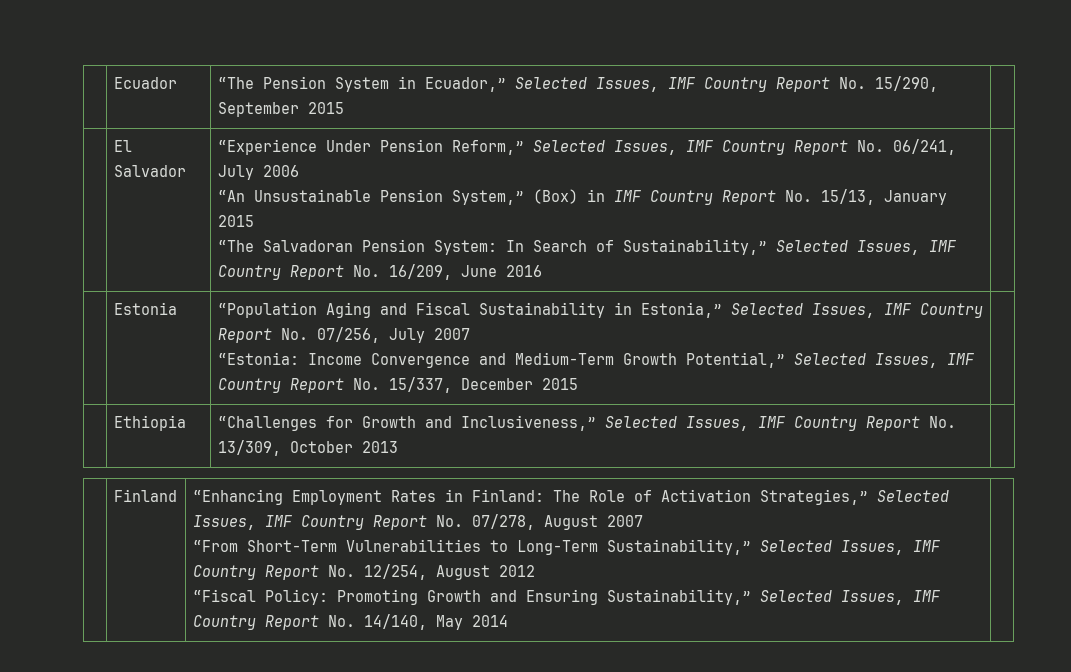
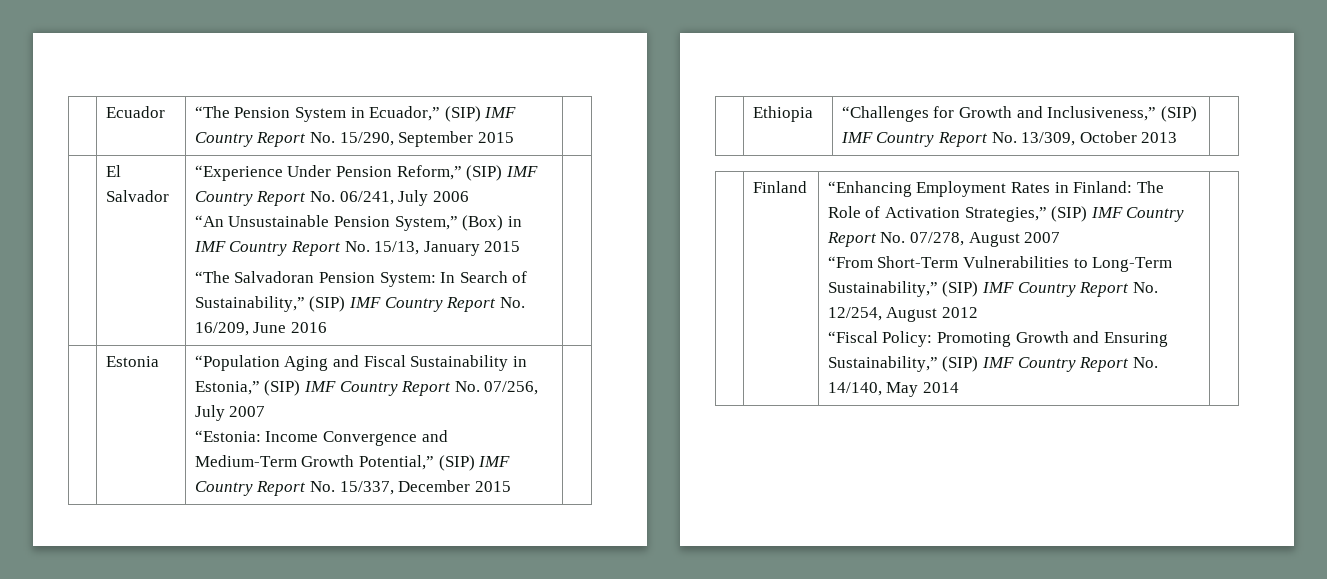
[514,77,659,92] Selected Issues, -> [444,106,481,122] (SIP)
[532,140,677,155] Selected Issues, -> [466,165,503,181] (SIP)
[775,240,920,255] Selected Issues, -> [309,296,346,312] (SIP)
[730,303,875,318] Selected Issues, -> [264,380,301,396] (SIP)
[793,353,938,368] Selected Issues, -> [438,455,475,471] (SIP)
[604,416,749,431] Selected Issues, -> [1160,106,1197,122] (SIP)
[876,490,949,502] [192,515,256,530] Selected Issues, -> [1051,206,1088,222] (SIP)
[759,540,904,555] Selected Issues, -> [942,281,979,297] (SIP)
[759,590,904,605] Selected Issues, -> [942,356,979,372] (SIP)

